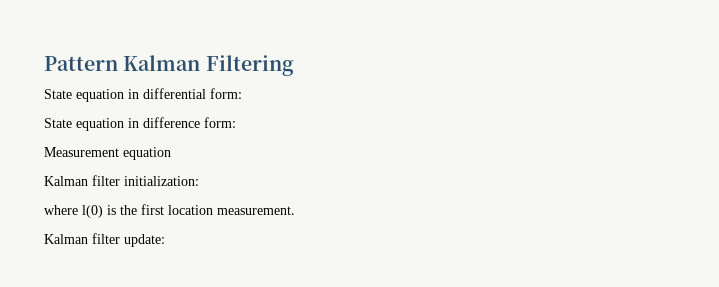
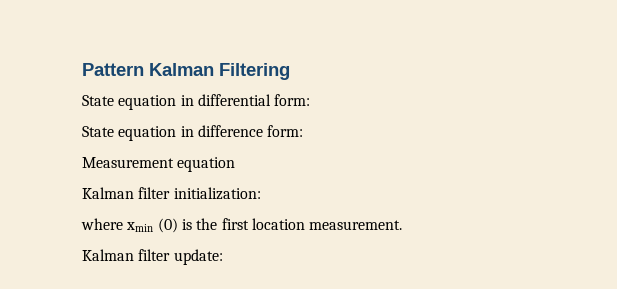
[82,205,103,218] l(0) -> [126,218,178,233] xmin (0)

